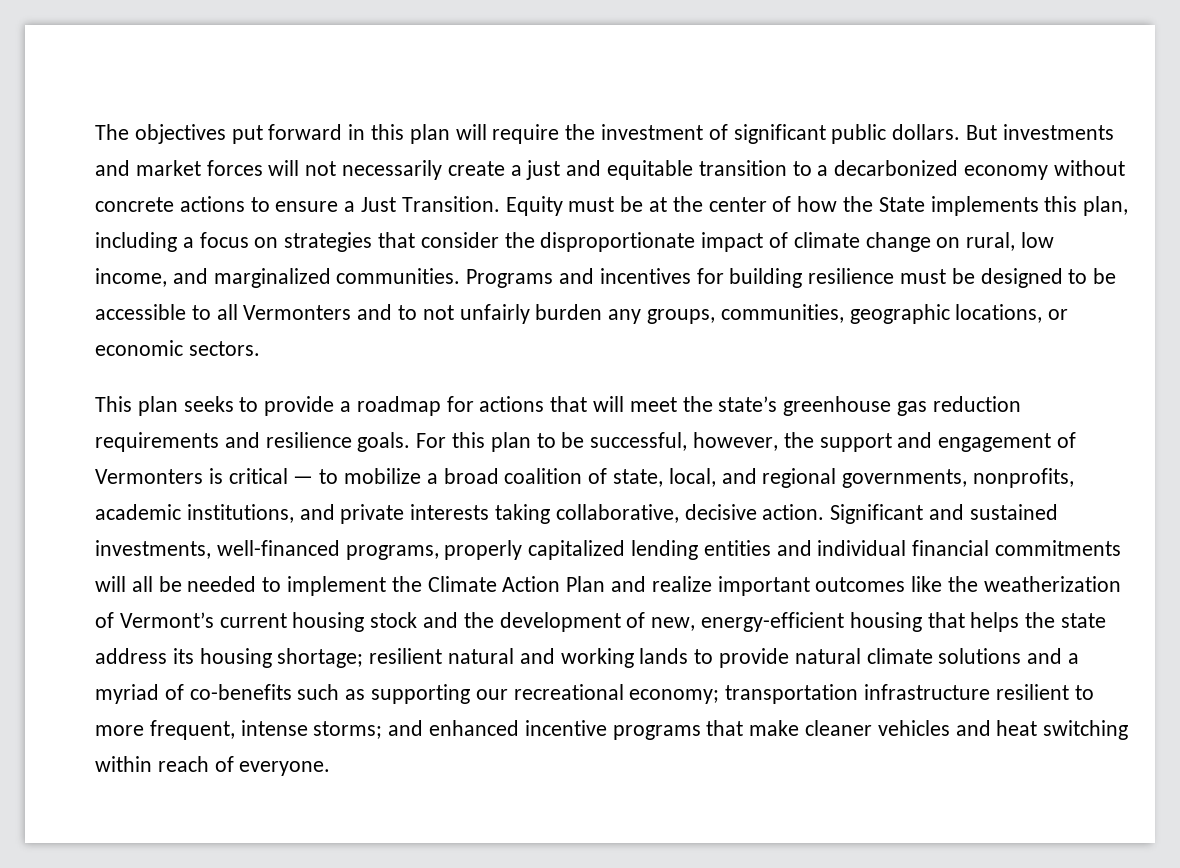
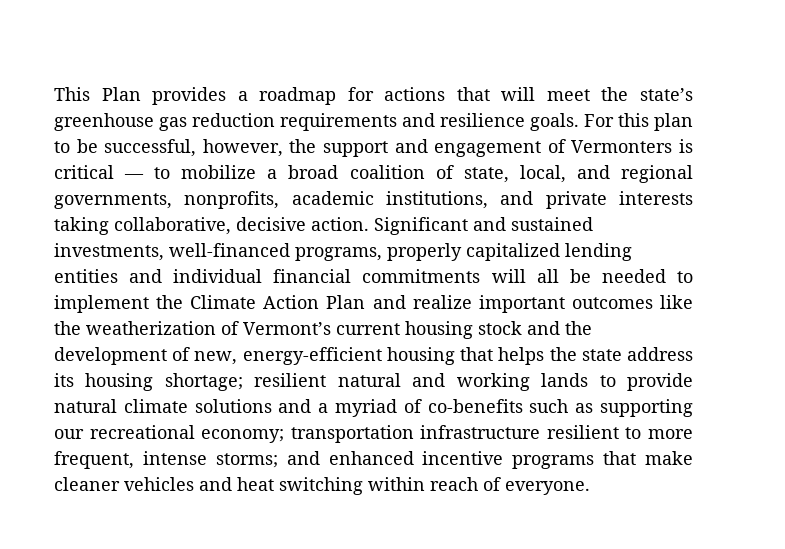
[95,124,1114,144] [95,160,1125,180] [95,196,1129,216] [95,232,1055,252] [95,268,1117,288] [95,304,1069,324] [95,340,260,356] [95,396,335,416] The objectives put forward in this plan will require the investment of significant public dollars. But investments and market forces will not necessarily create a just and equitable transition to a decarbonized economy without concrete actions to ensure a Just Transition. Equity must be at the center of how the State implements this plan, including a focus on strategies that consider the disproportionate impact of climate change on rural, low income, and marginalized communities. Programs and incentives for building resilience must be designed to be accessible to all Vermonters and to not unfairly burden any groups, communities, geographic locations, or economic sectors. // This plan seeks to provide -> [54,87,227,105] This Plan provides

